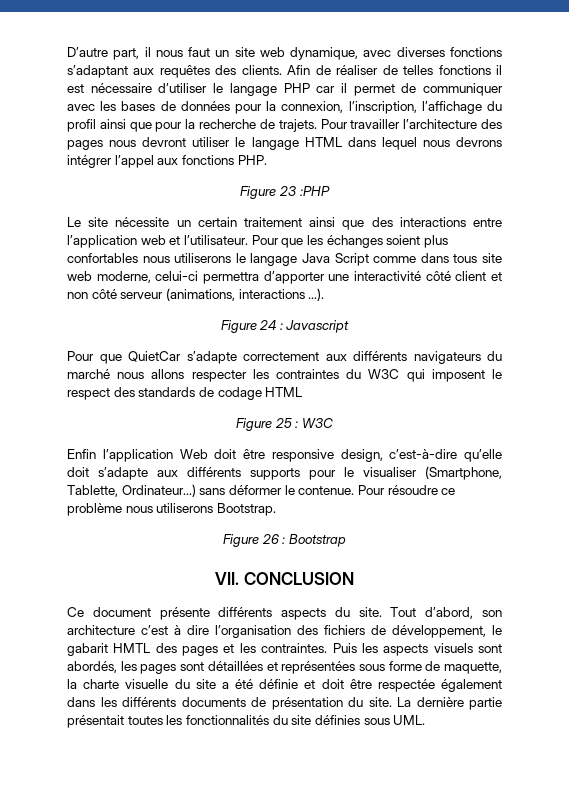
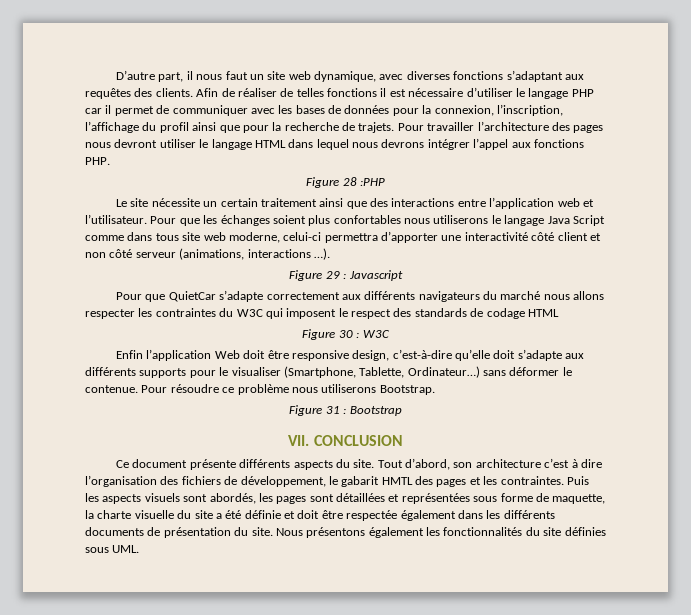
[279,186,297,196] 23 -> [342,177,357,186] 28
[259,320,277,330] 24 -> [325,271,340,279] 29
[274,418,292,428] 25 -> [338,330,353,338] 30
[261,534,279,544] 26 -> [325,406,340,414] 31
[397,697,502,710] [67,715,163,728] La dernière partie présentait toutes -> [275,527,424,538] Nous présentons également

